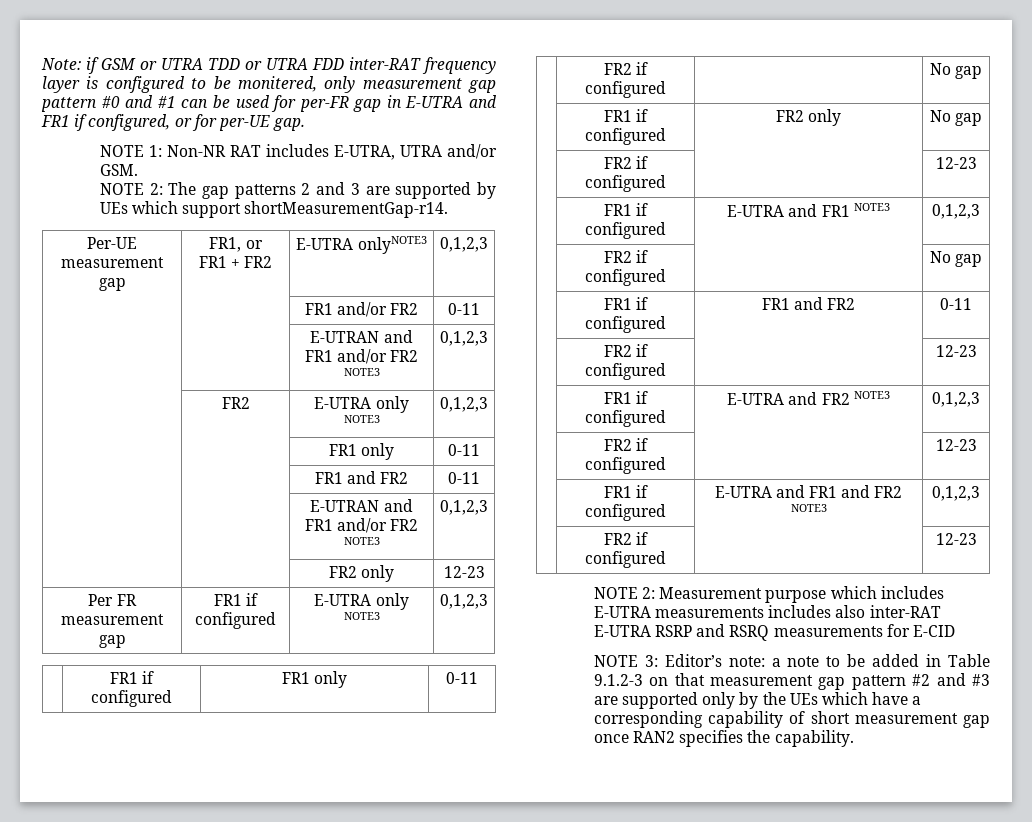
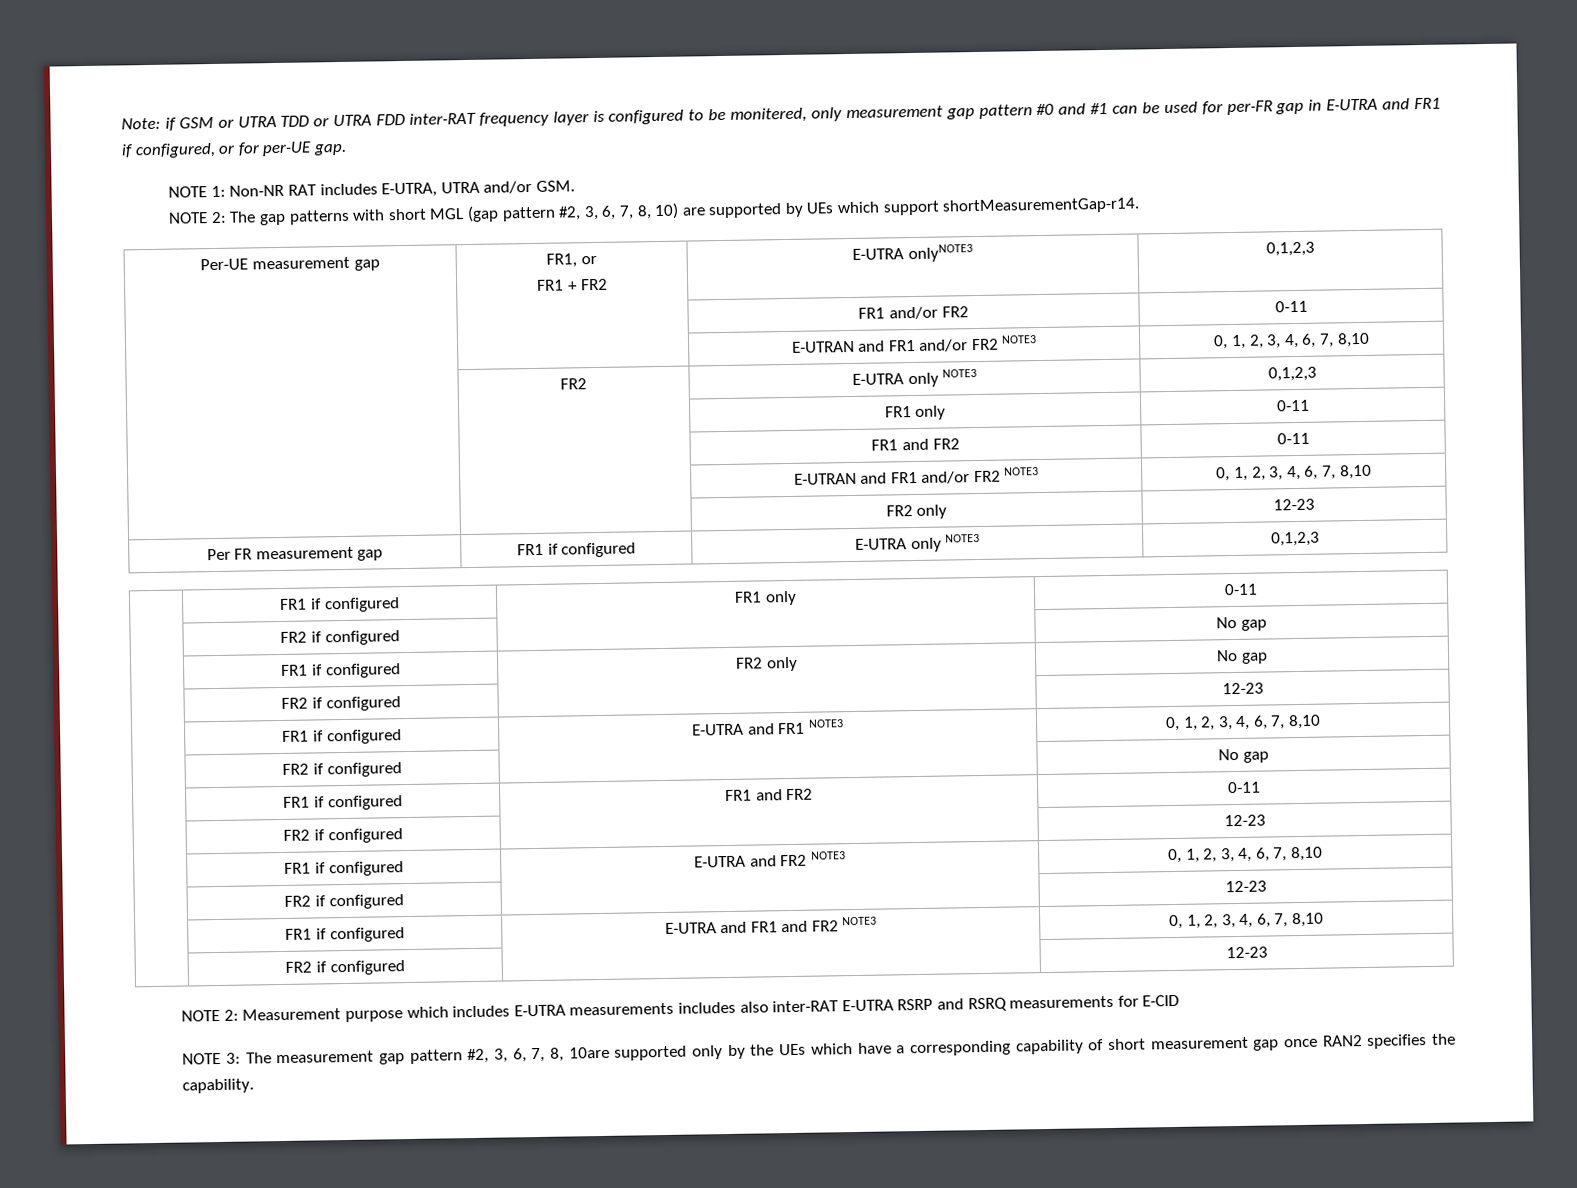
[301,182,360,195] 2 and 3 -> [352,202,680,223] with short MGL (gap pattern #2, 3, 6, 7, 8, 10)
[440,331,488,346] 0,1,2,3 -> [1213,332,1370,350] 0, 1, 2, 3, 4, 6, 7, 8,10
[440,500,488,515] 0,1,2,3 -> [1216,464,1372,482] 0, 1, 2, 3, 4, 6, 7, 8,10
[932,204,980,219] 0,1,2,3 -> [1164,714,1322,732] 0, 1, 2, 3, 4, 6, 7, 8,10
[932,392,980,407] 0,1,2,3 -> [1167,846,1324,864] 0, 1, 2, 3, 4, 6, 7, 8,10
[932,486,980,501] 0,1,2,3 -> [1168,912,1325,930] 0, 1, 2, 3, 4, 6, 7, 8,10
[664,654,990,667] [593,673,990,690] [593,696,618,705] Editor’s note: a note to be added in Table 9.1.2-3 on that measurement gap pattern #2 and #3 are -> [245,1046,610,1065] The measurement gap pattern #2, 3, 6, 7, 8, 10are

